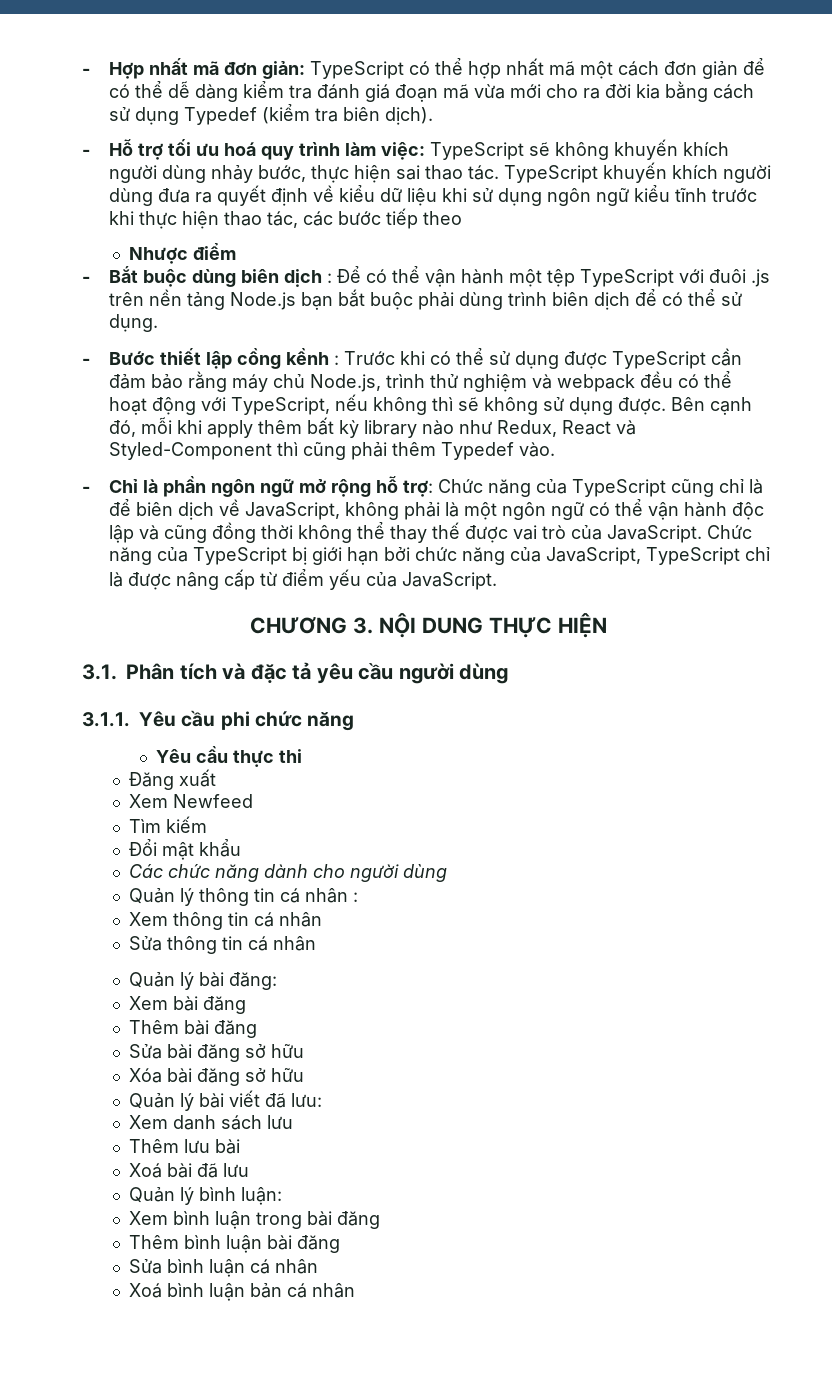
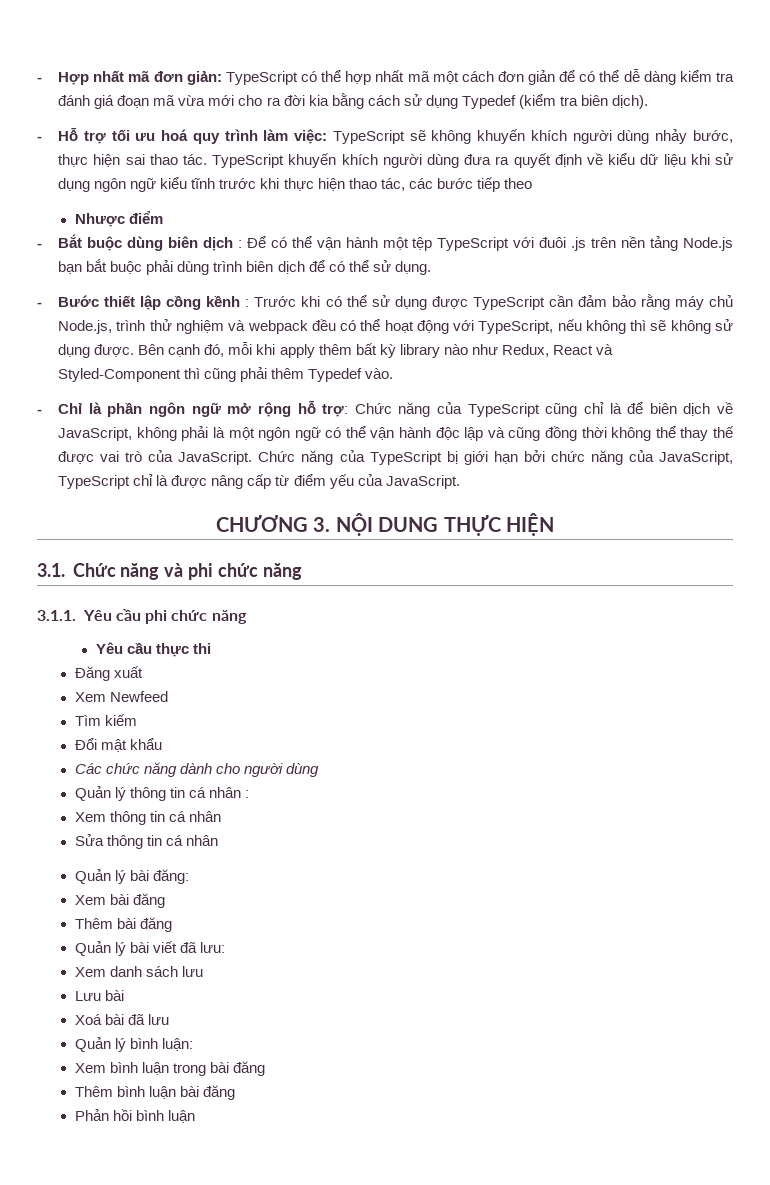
[126,662,509,684] Phân tích và đặc tả yêu cầu người dùng -> [72,563,302,580] Chức năng và phi chức năng
[128,1044,304,1062] [128,1068,304,1086] // Sửa bài đăng sở hữu // Xóa bài đăng sở hữu -> (172, 924) none
[128,1139,210,1153] Thêm lưu -> [74,991,101,1001] Lưu
[128,1259,318,1277] [128,1283,355,1301] Sửa bình luận cá nhân // Xoá bình luận bản cá nhân -> [74,1109,195,1123] Phản hồi bình luận

